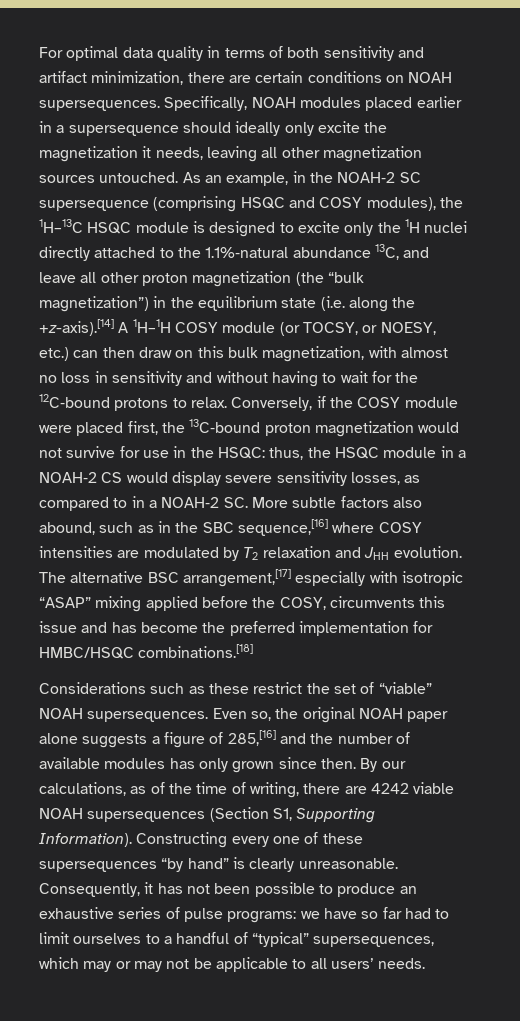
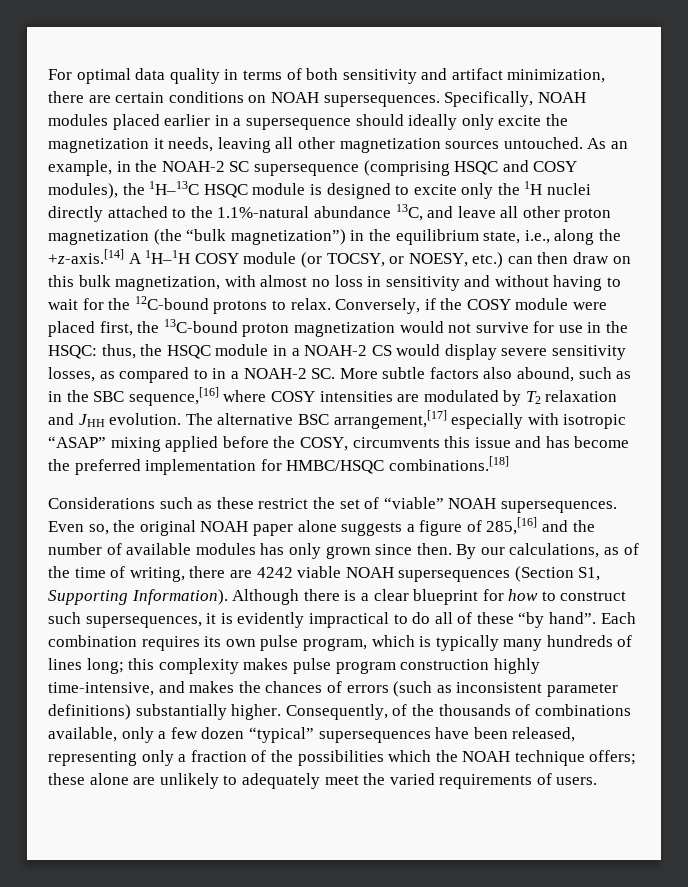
[281,296,345,311] state (i.e. -> [483,230,550,244] state, i.e.,
[39,319,114,336] +z-axis).[14] -> [48,249,124,264] +z-axis.[14]
[136,832,363,848] [39,857,398,872] [39,882,417,897] [39,907,450,923] [39,932,435,947] [39,957,426,972] Constructing every one of these supersequences “by hand” is clearly unreasonable. Consequently, it has not been possible to produce an exhaustive series of pulse programs: we have so far had to limit ourselves to a handful of “typical” supersequences, which may or may not be applicable to all users’ needs. -> [232,589,627,605] [48,612,636,628] [48,635,633,651] [48,658,540,674] [48,681,618,697] [48,704,631,720] [48,727,576,743] [48,750,637,766] [48,773,598,789] Although there is a clear blueprint for how to construct such supersequences, it is evidently impractical to do all of these “by hand”. Each combination requires its own pulse program, which is typically many hundreds of lines long; this complexity makes pulse program construction highly time-intensive, and makes the chances of errors (such as inconsistent parameter definitions) substantially higher. Consequently, of the thousands of combinations available, only a few dozen “typical” supersequences have been released, representing only a fraction of the possibilities which the NOAH technique offers; these alone are unlikely to adequately meet the varied requirements of users.

